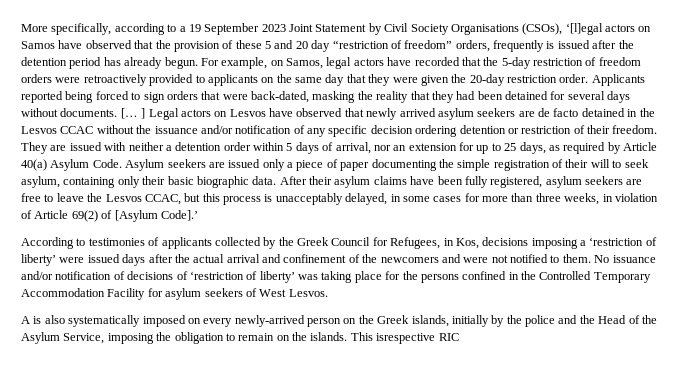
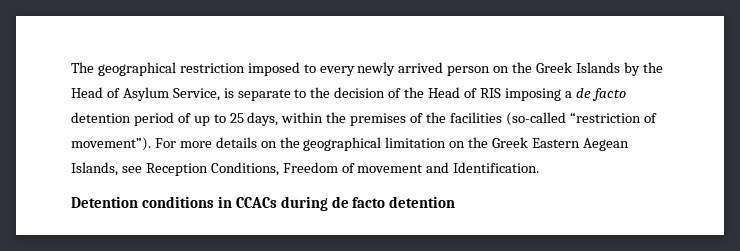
[21,23,652,35] [21,40,634,52] [21,57,641,69] [21,74,645,86] [21,91,631,103] [21,108,655,120] [21,125,658,137] [21,142,657,154] [21,159,649,171] [21,176,643,188] [21,193,658,205] [21,210,198,222] [21,237,657,249] [21,254,656,266] [21,271,651,283] [21,288,328,300] [21,315,657,327] [21,332,459,344] More specifically, according to a 19 September 2023 Joint Statement by Civil Society Organisations (CSOs), ‘[l]egal actors on Samos have observed that the provision of these 5 and 20 day “restriction of freedom” orders, frequently is issued after the detention period has already begun. For example, on Samos, legal actors have recorded that the 5-day restriction of freedom orders were retroactively provided to applicants on the same day that they were given the 20-day restriction order. Applicants reported being forced to sign orders that were back-dated, masking the reality that they had been detained for several days without documents. [… ] Legal actors on Lesvos have observed that newly arrived asylum seekers are de facto detained in the Lesvos CCAC without the issuance and/or notification of any specific decision ordering detention or restriction of their freedom. They are issued with neither a detention order within 5 days of arrival, nor an extension for up to 25 days, as required by Article 40(a) Asylum Code. Asylum seekers are issued only a piece of paper documenting the simple registration of their will to seek asylum, containing only their basic biographic data. After their asylum claims have been fully registered, asylum seekers are free to leave the Lesvos CCAC, but this process is unacceptably delayed, in some cases for more than three weeks, in violation of Article 69(2) of [Asylum Code].’ // According to testimonies of applicants collected by the Greek Council for Refugees, in Kos, decisions imposing a ‘restriction of liberty’ were issued days after the actual arrival and confinement of the newcomers and were not notified to them. No issuance and/or notification of decisions of ‘restriction of liberty’ was taking place for the persons confined in the Controlled Temporary Accommodation Facility for asylum seekers of West Lesvos. // A is also systematically imposed on every newly-arrived person on the Greek islands, initially by the police and the Head of the Asylum Service, imposing the obligation to remain on the islands. This isrespective RIC -> [71,62,663,76] [71,87,626,101] [71,112,657,126] [71,137,629,151] [71,162,540,176] [71,196,456,211] The geographical restriction imposed to every newly arrived person on the Greek Islands by the Head of Asylum Service, is separate to the decision of the Head of RIS imposing a de facto detention period of up to 25 days, within the premises of the facilities (so-called “restriction of movement”). For more details on the geographical limitation on the Greek Eastern Aegean Islands, see Reception Conditions, Freedom of movement and Identification. // Detention conditions in CCACs during de facto detention

